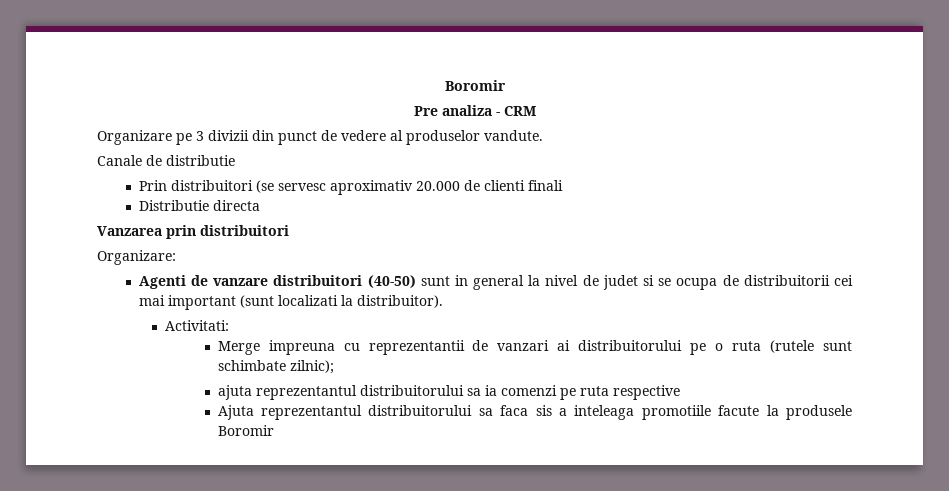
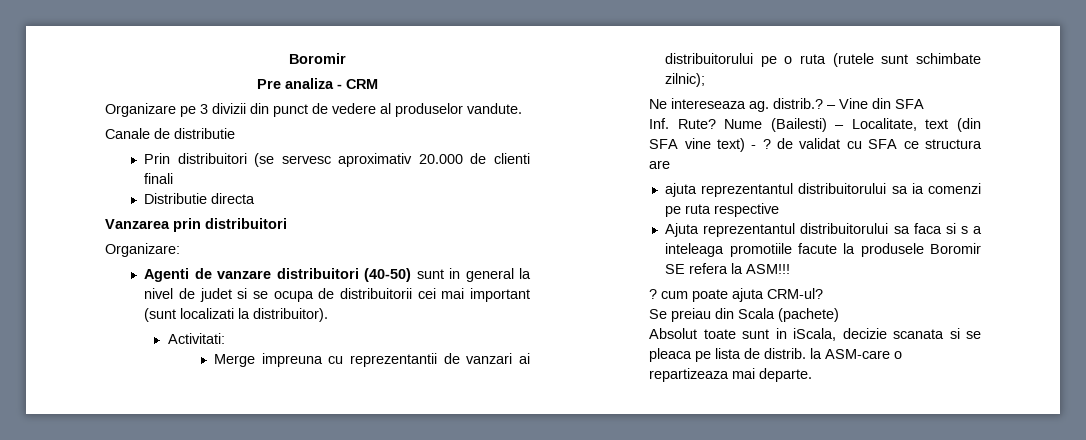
(334, 367) none -> [649,98,925,112] [649,118,981,132] [649,138,983,152] [649,160,671,169] // Ne intereseaza ag. distrib.? – Vine din SFA // Inf. Rute? Nume (Bailesti) – Localitate, text (din SFA vine text) - ? de validat cu SFA ce structura are
[535,405,552,416] sis -> [945,223,968,234] si s
(274, 430) none -> [665,263,791,274] [649,288,824,302] [649,308,840,322] [649,328,981,341] [649,348,903,362] [649,368,813,382] SE refera la ASM!!! // ? cum poate ajuta CRM-ul? // Se preiau din Scala (pachete) // Absolut toate sunt in iScala, decizie scanata si se pleaca pe lista de distrib. la ASM-care o repartizeaza mai departe.

